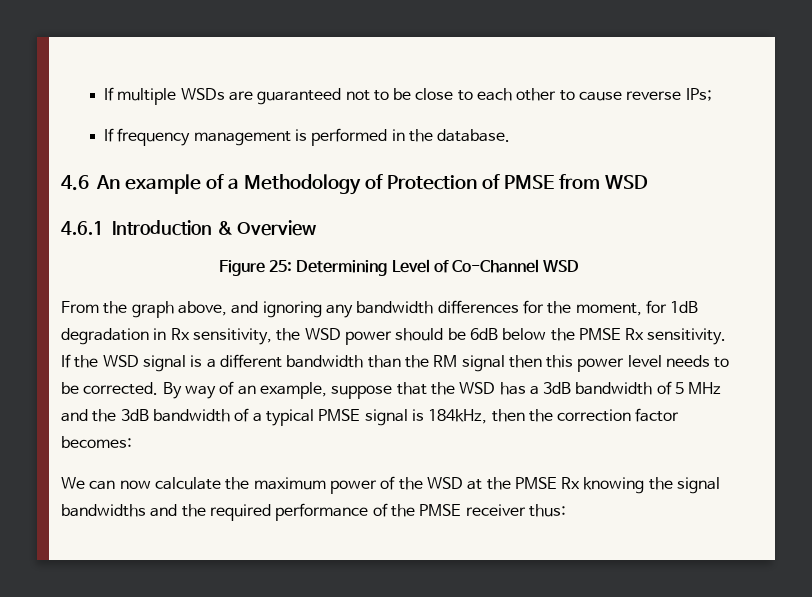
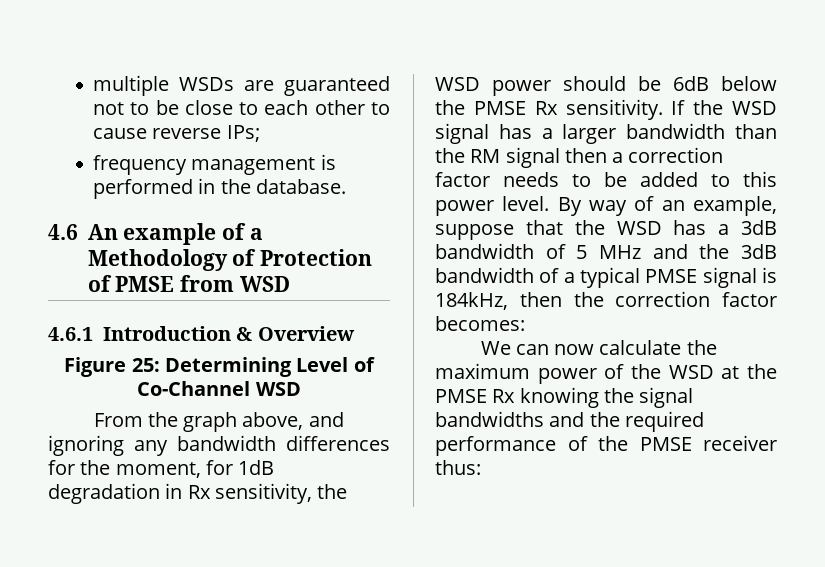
[103,87,114,101] If -> (93, 85) none
[103,128,114,142] If -> (260, 133) none
[190,354,282,368] is a different -> [498,124,617,144] has a larger
[546,355,730,372] [61,382,159,395] this power level needs to be corrected. -> [612,147,724,163] [435,171,777,187] [435,196,550,216] a correction factor needs to be added to this power level.

